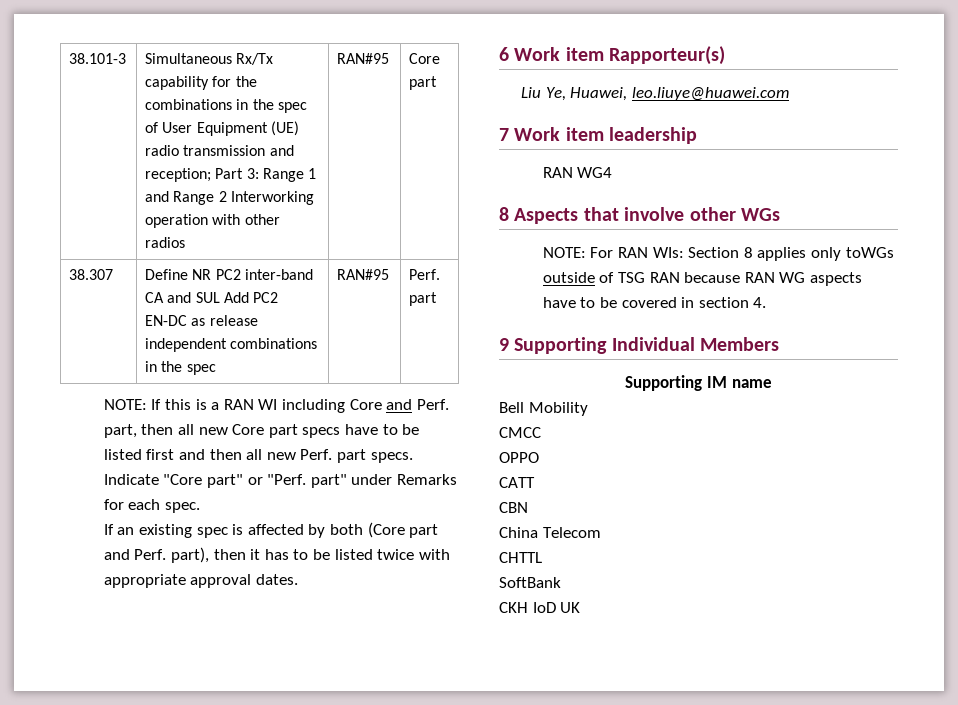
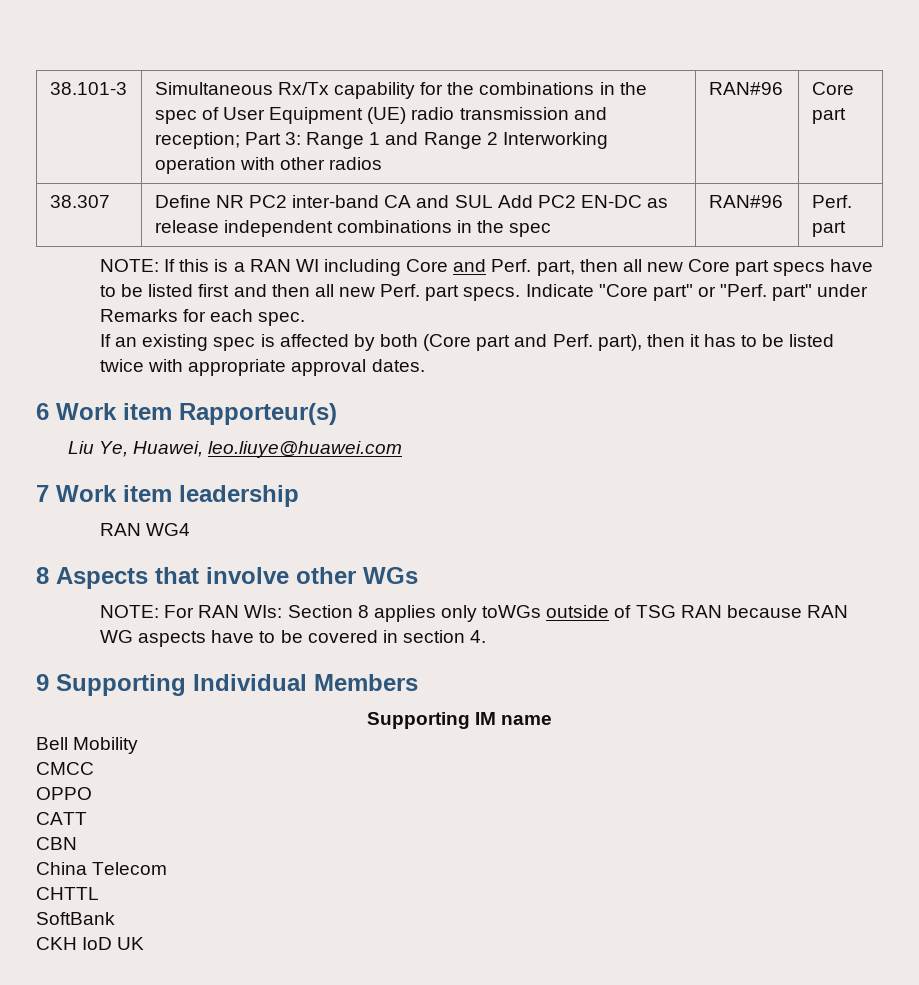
[337,53,390,64] RAN#95 -> [708,82,783,95] RAN#96
[337,269,390,280] RAN#95 -> [708,195,783,208] RAN#96

